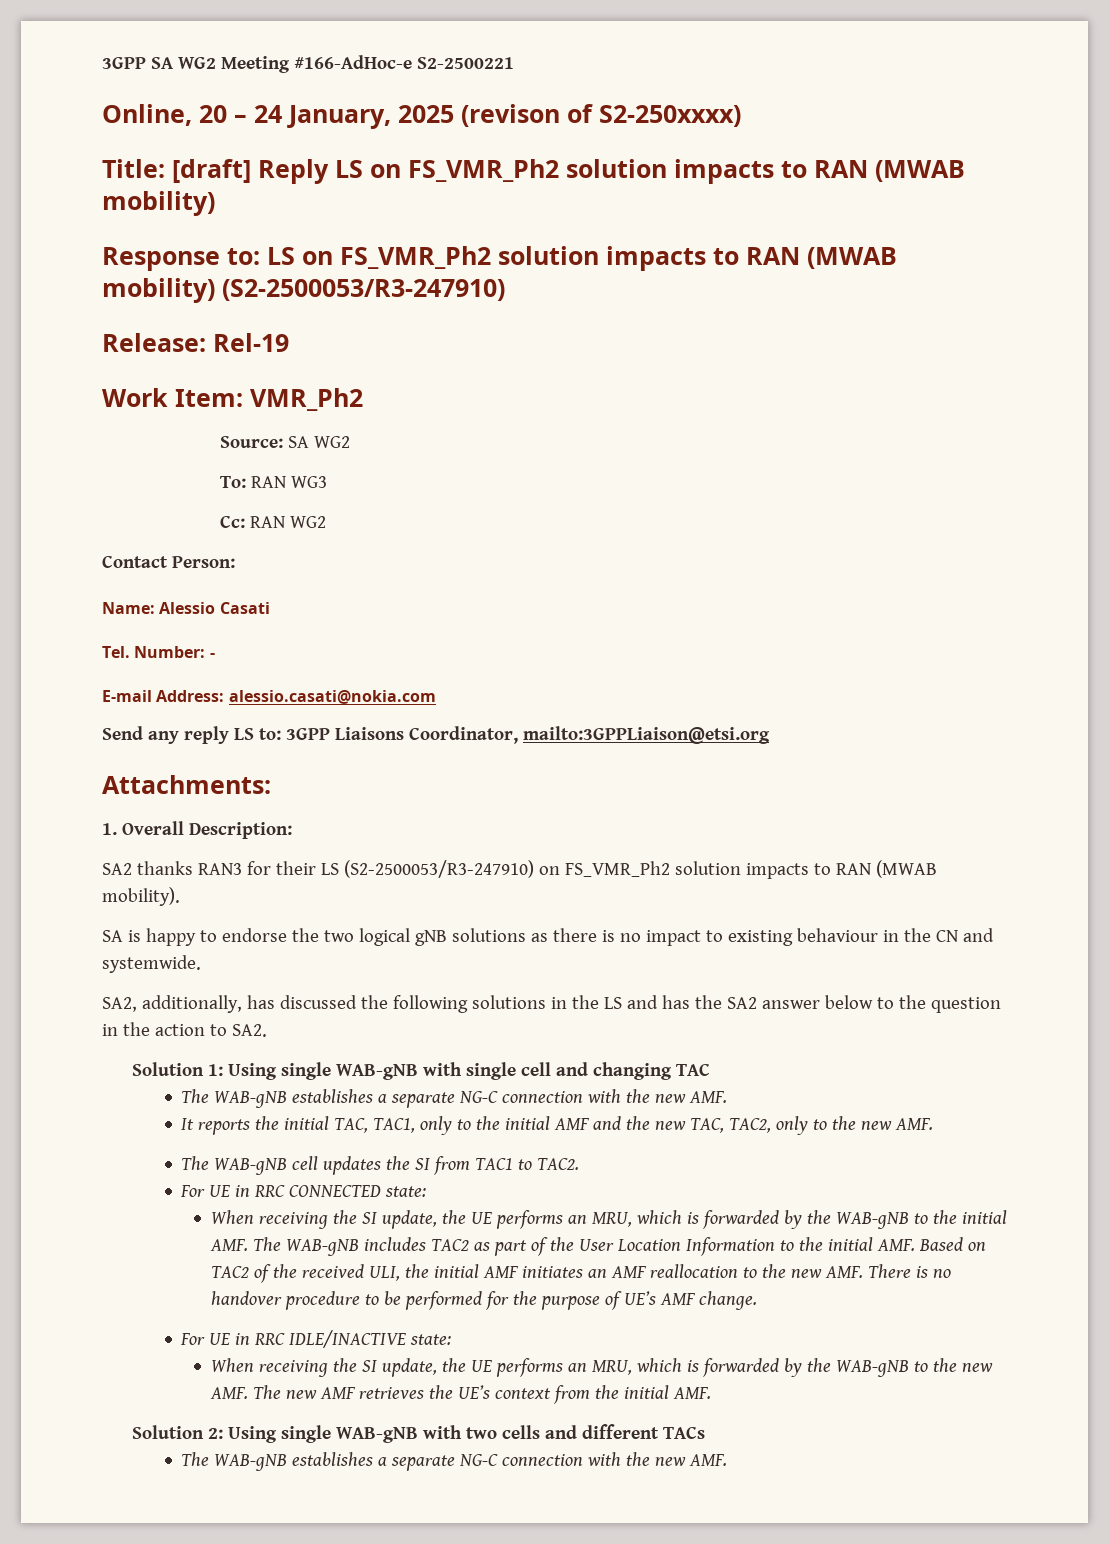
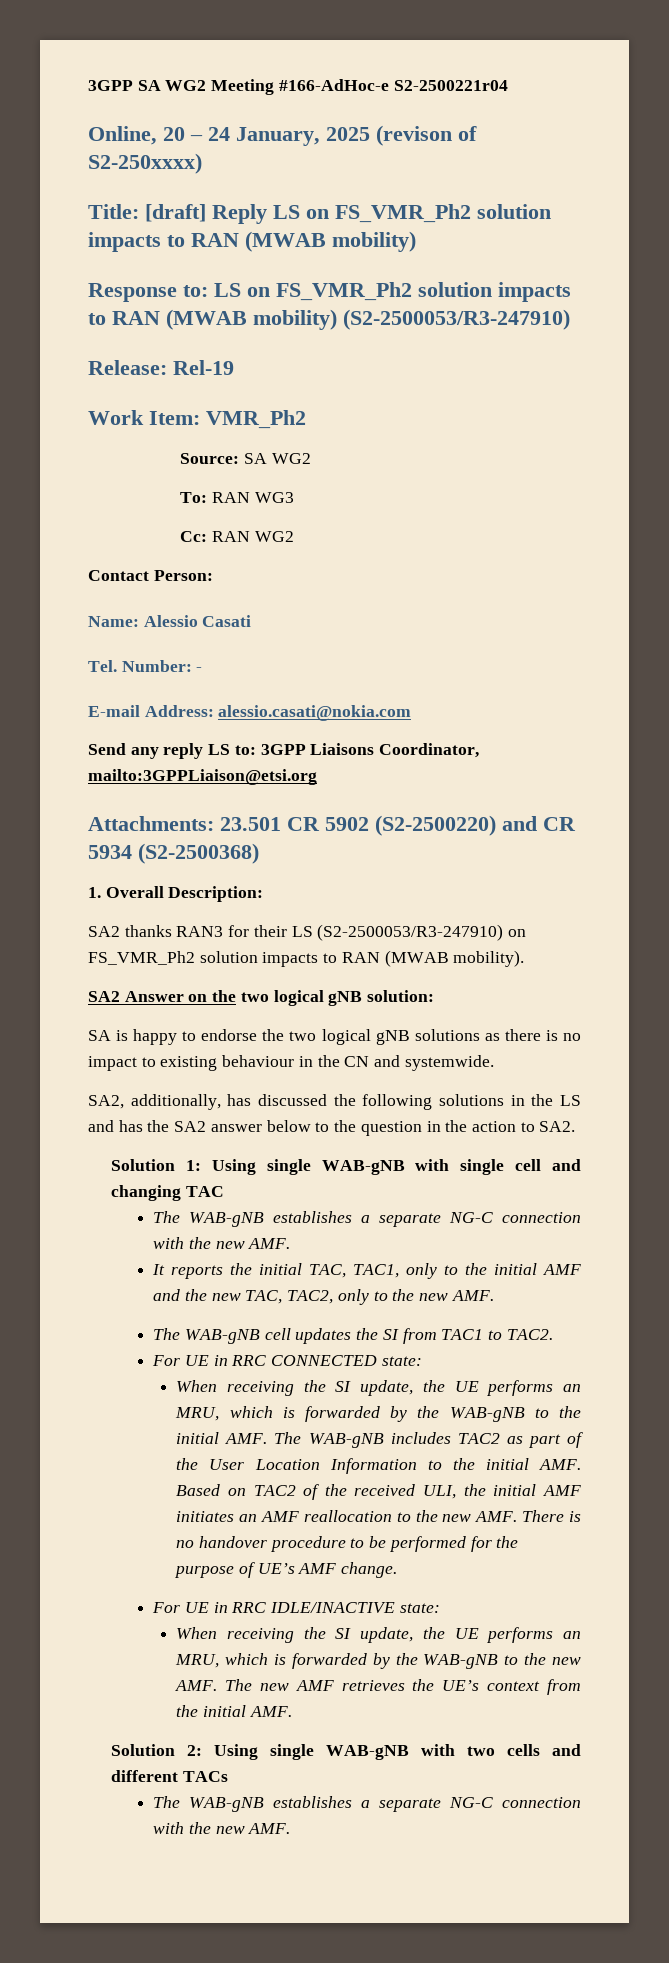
[416,57,514,69] S2-2500221 -> [393,80,508,91] S2-2500221r04
(271, 784) none -> [220,815,576,836] [88,843,259,864] 23.501 CR 5902 (S2-2500220) and CR 5934 (S2-2500368)
(180, 896) none -> [88,990,435,1006] // SA2 Answer on the two logical gNB solution:

